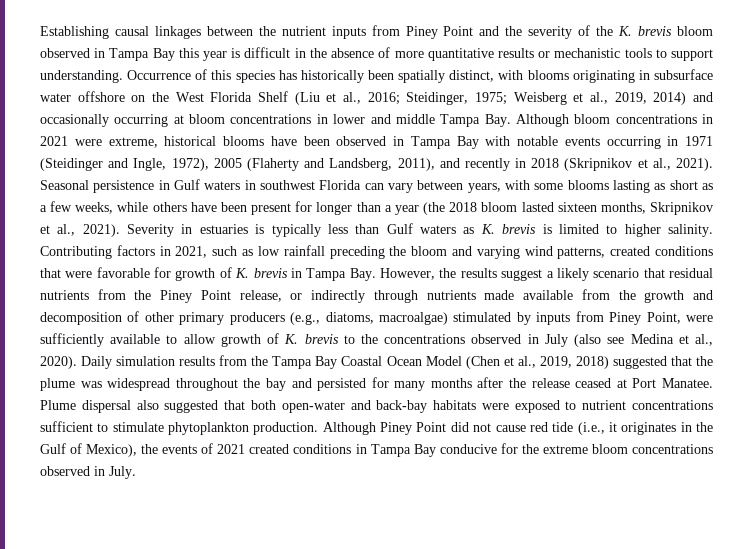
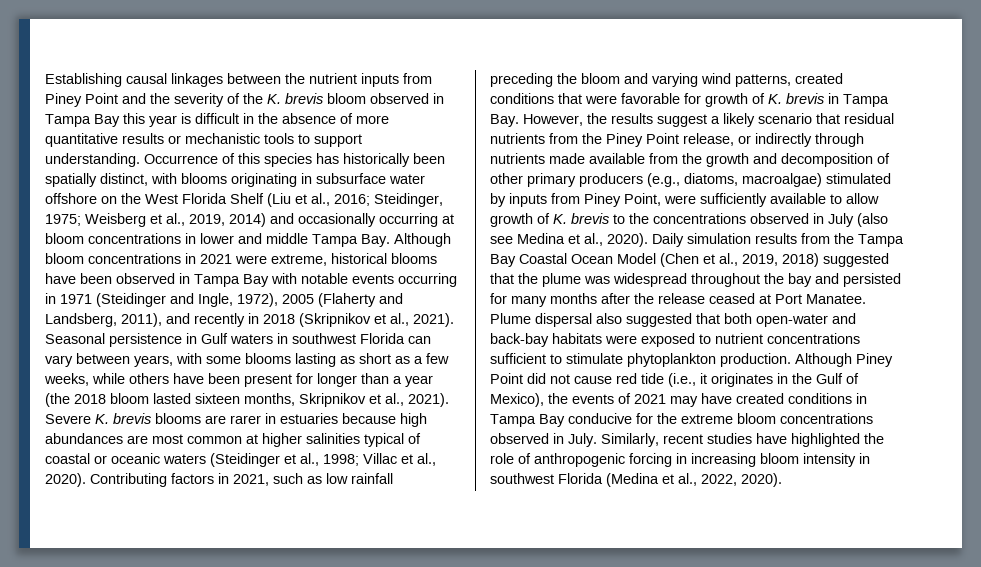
[127,223,713,237] Severity in estuaries is typically less than Gulf waters as K. brevis is limited to higher salinity. -> [45,413,427,427] [45,433,421,447] [45,453,436,467] [45,473,86,487] Severe K. brevis blooms are rarer in estuaries because high abundances are most common at higher salinities typical of coastal or oceanic waters (Steidinger et al., 1998; Villac et al., 2020).
(246, 449) none -> [670,393,732,407] may have
(136, 472) none -> [601,433,884,447] [490,453,870,467] [490,473,782,487] Similarly, recent studies have highlighted the role of anthropogenic forcing in increasing bloom intensity in southwest Florida (Medina et al., 2022, 2020).

